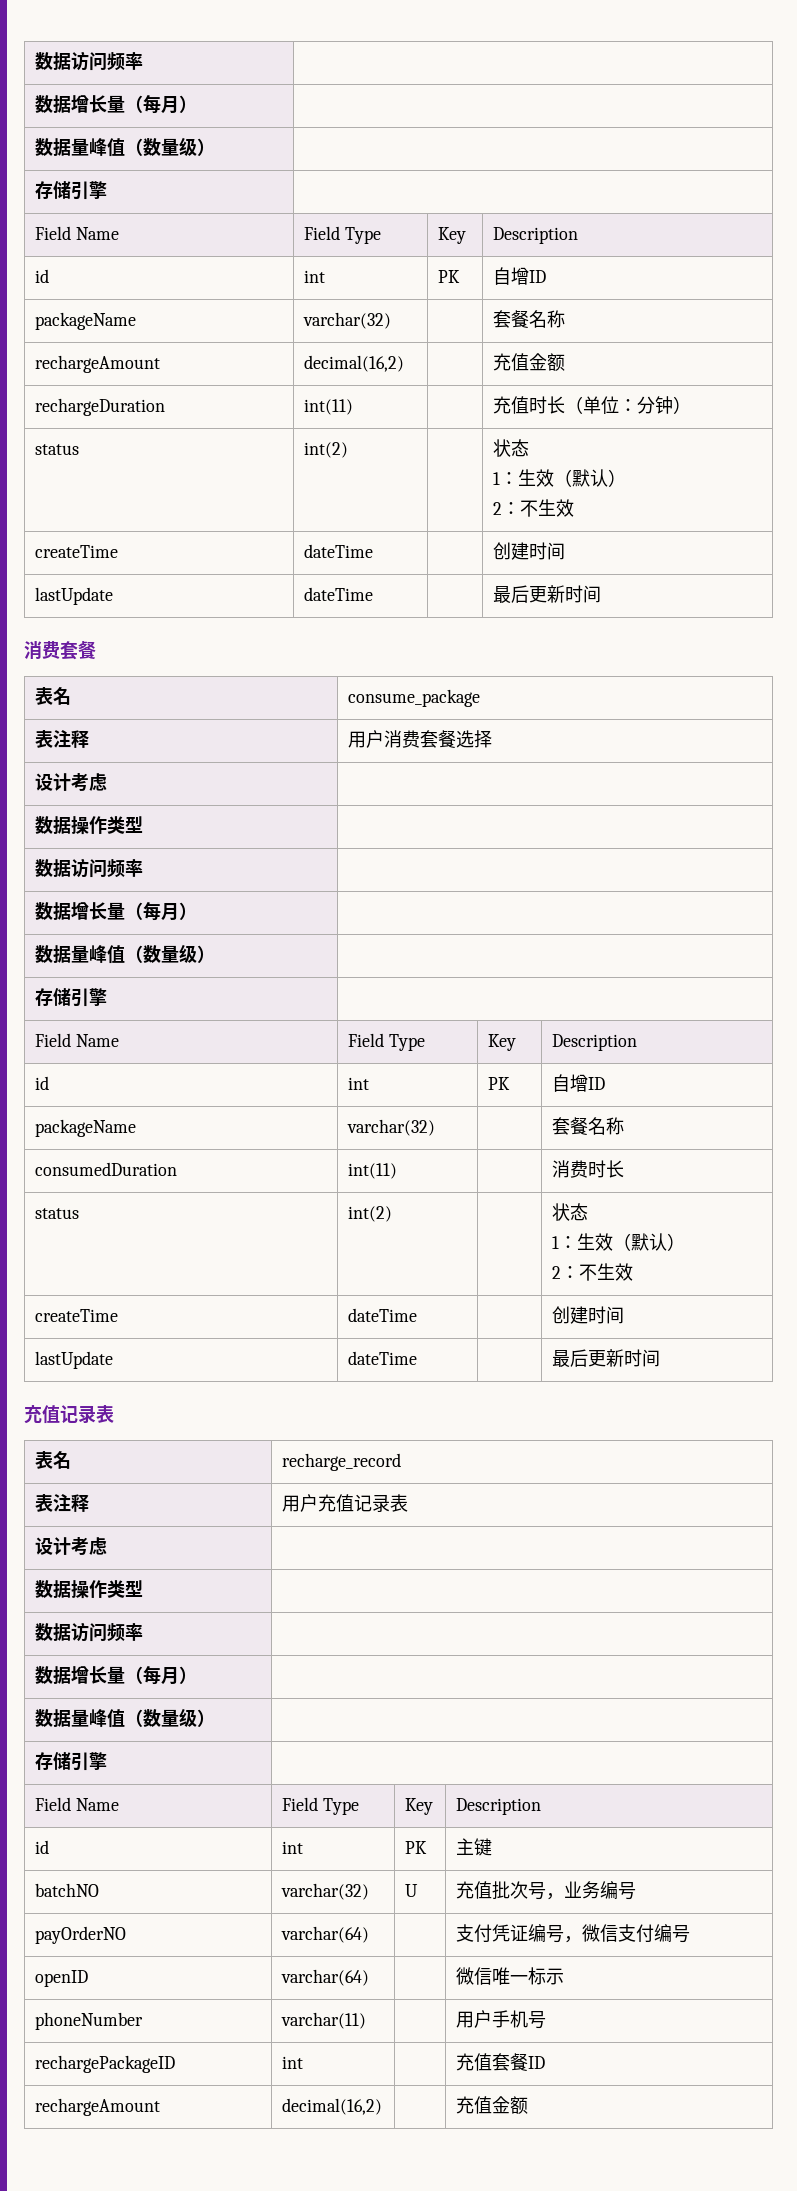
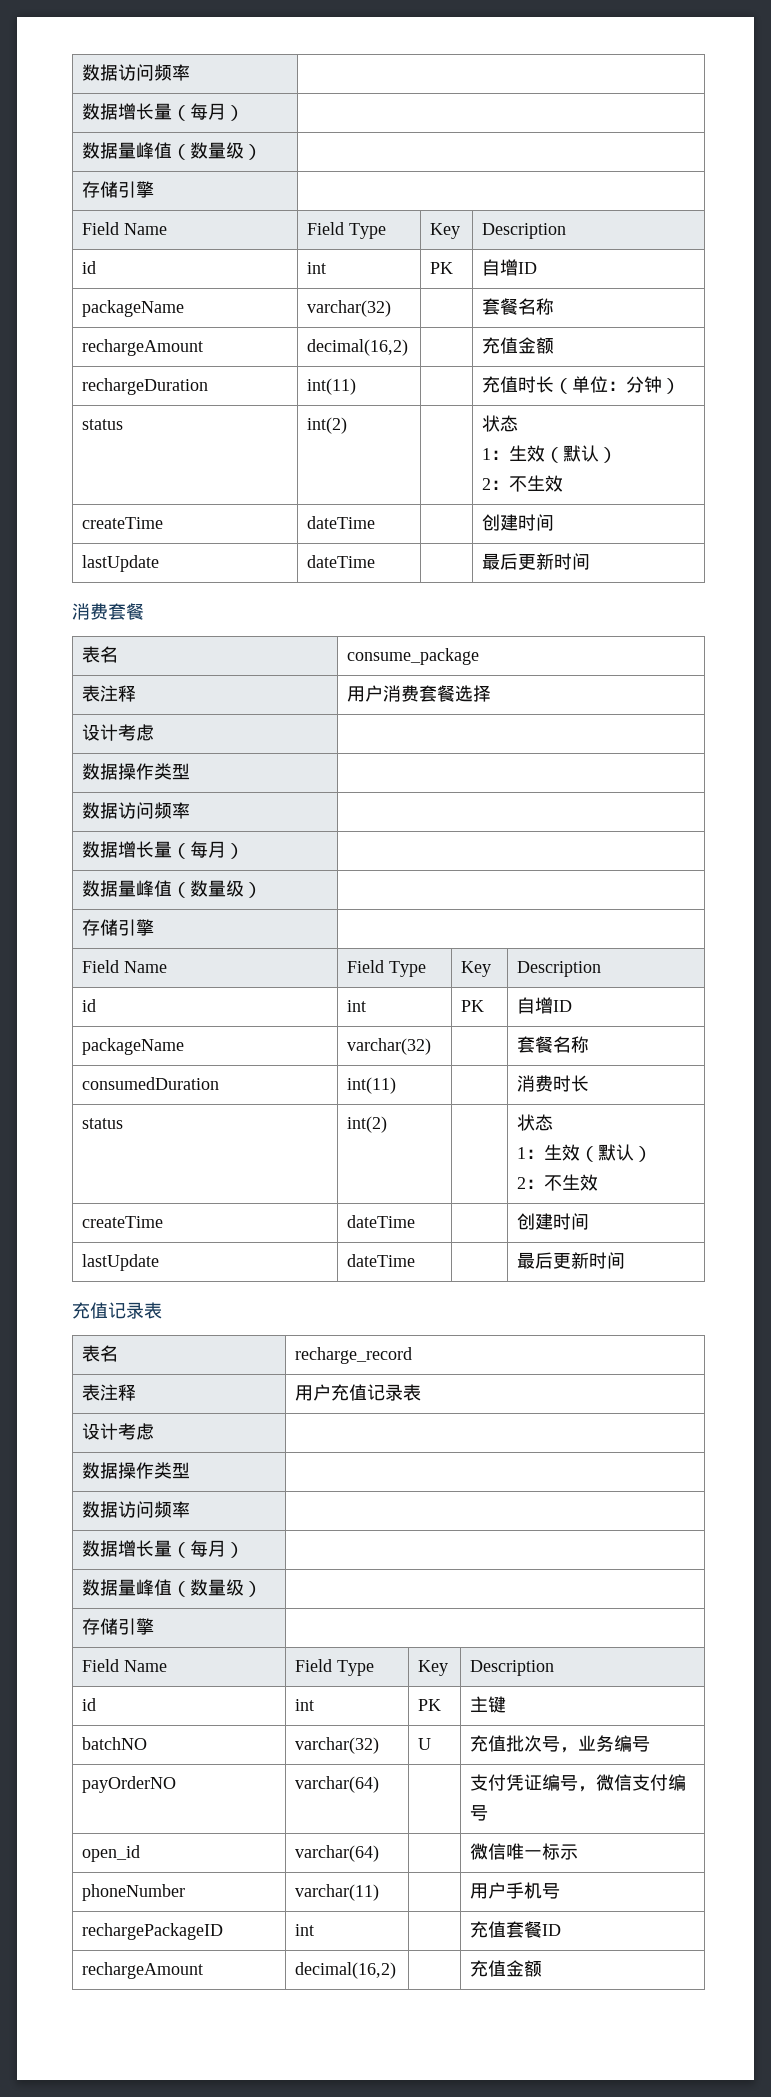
[34,1970,88,1987] openID -> [82,1845,141,1862] open_id

